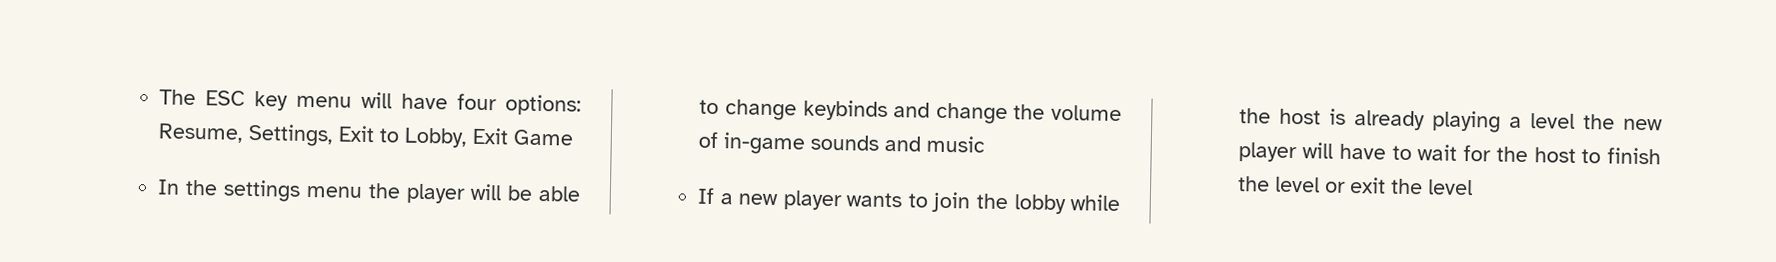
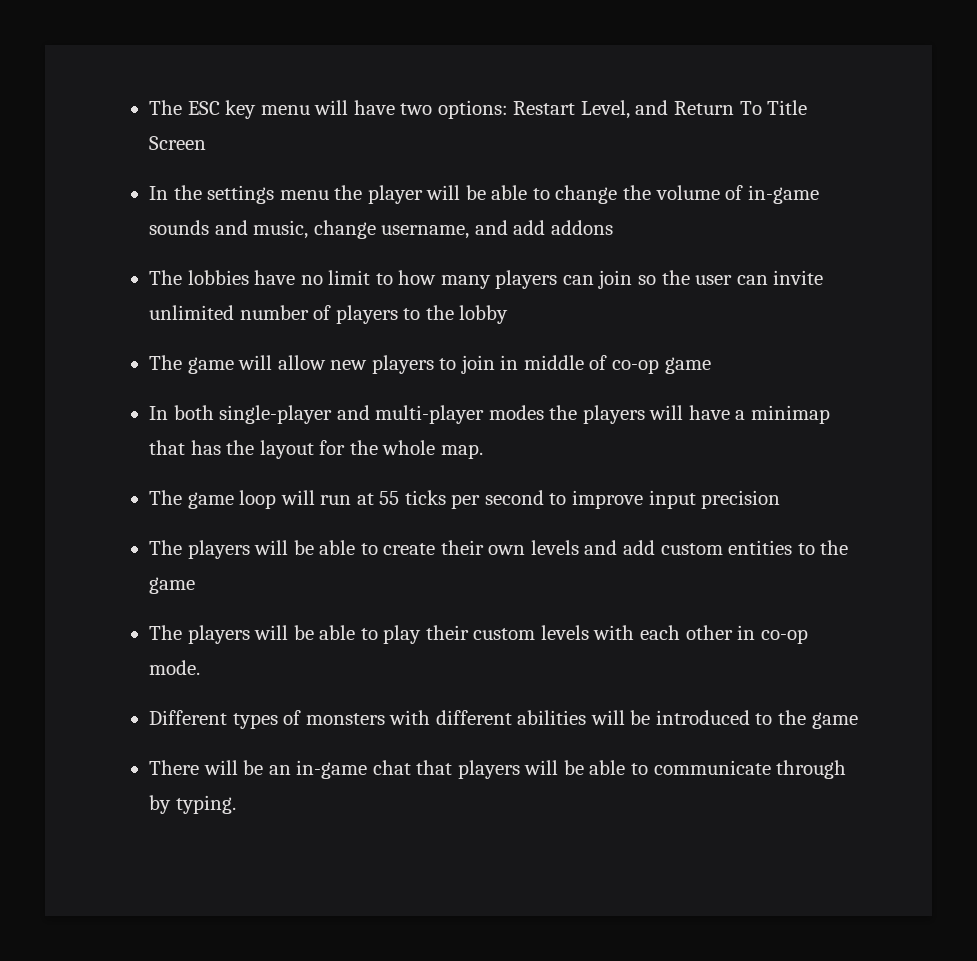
[457,93,583,116] [158,123,574,148] four options: Resume, Settings, Exit to Lobby, Exit Game -> [400,100,808,119] [149,136,207,150] two options: Restart Level, and Return To Title Screen
[802,99,1008,125] keybinds and change -> (618, 194) none
[926,135,986,153] [697,187,1120,215] [1239,108,1663,133] [1238,142,1661,165] [1238,176,1474,196] music // If a new player wants to join the lobby while the host is already playing a level the new player will have to wait for the host to finish the level or exit the level -> [253,220,613,239] [149,270,824,289] [149,305,509,324] [149,355,711,374] [149,405,830,424] [149,440,483,459] [149,490,781,509] [149,540,849,559] [149,577,196,594] [149,625,808,644] [149,660,201,675] [149,710,858,729] [149,760,847,779] [149,795,236,814] music, change username, and add addons // The lobbies have no limit to how many players can join so the user can invite unlimited number of players to the lobby // The game will allow new players to join in middle of co-op game // In both single-player and multi-player modes the players will have a minimap that has the layout for the whole map. // The game loop will run at 55 ticks per second to improve input precision // The players will be able to create their own levels and add custom entities to the game // The players will be able to play their custom levels with each other in co-op mode. // Different types of monsters with different abilities will be introduced to the game // There will be an in-game chat that players will be able to communicate through by typing.

